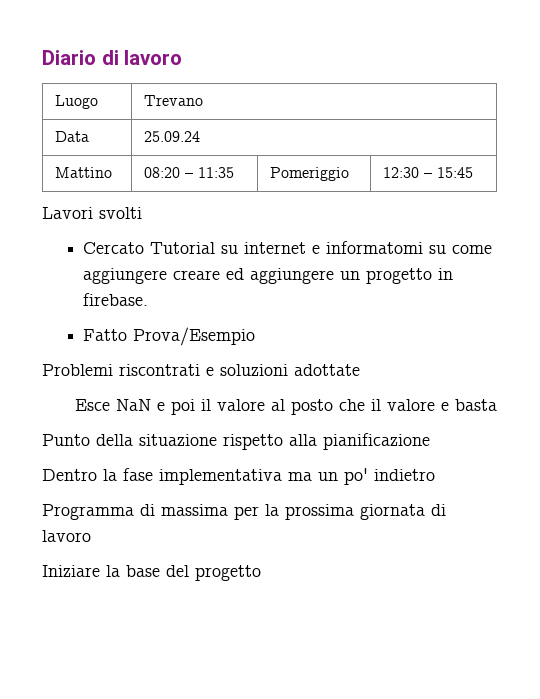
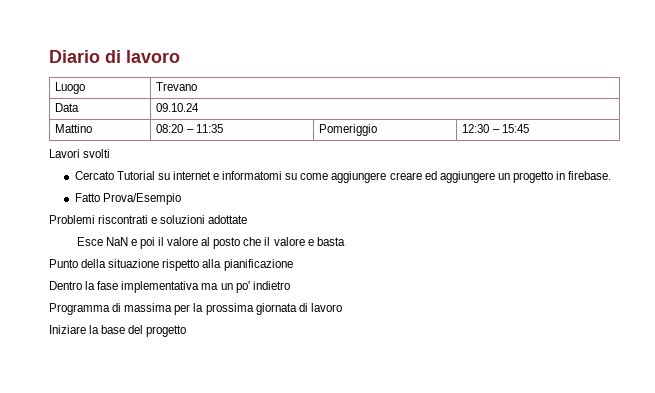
[144,131,201,142] 25.09.24 -> [156,103,200,112] 09.10.24

